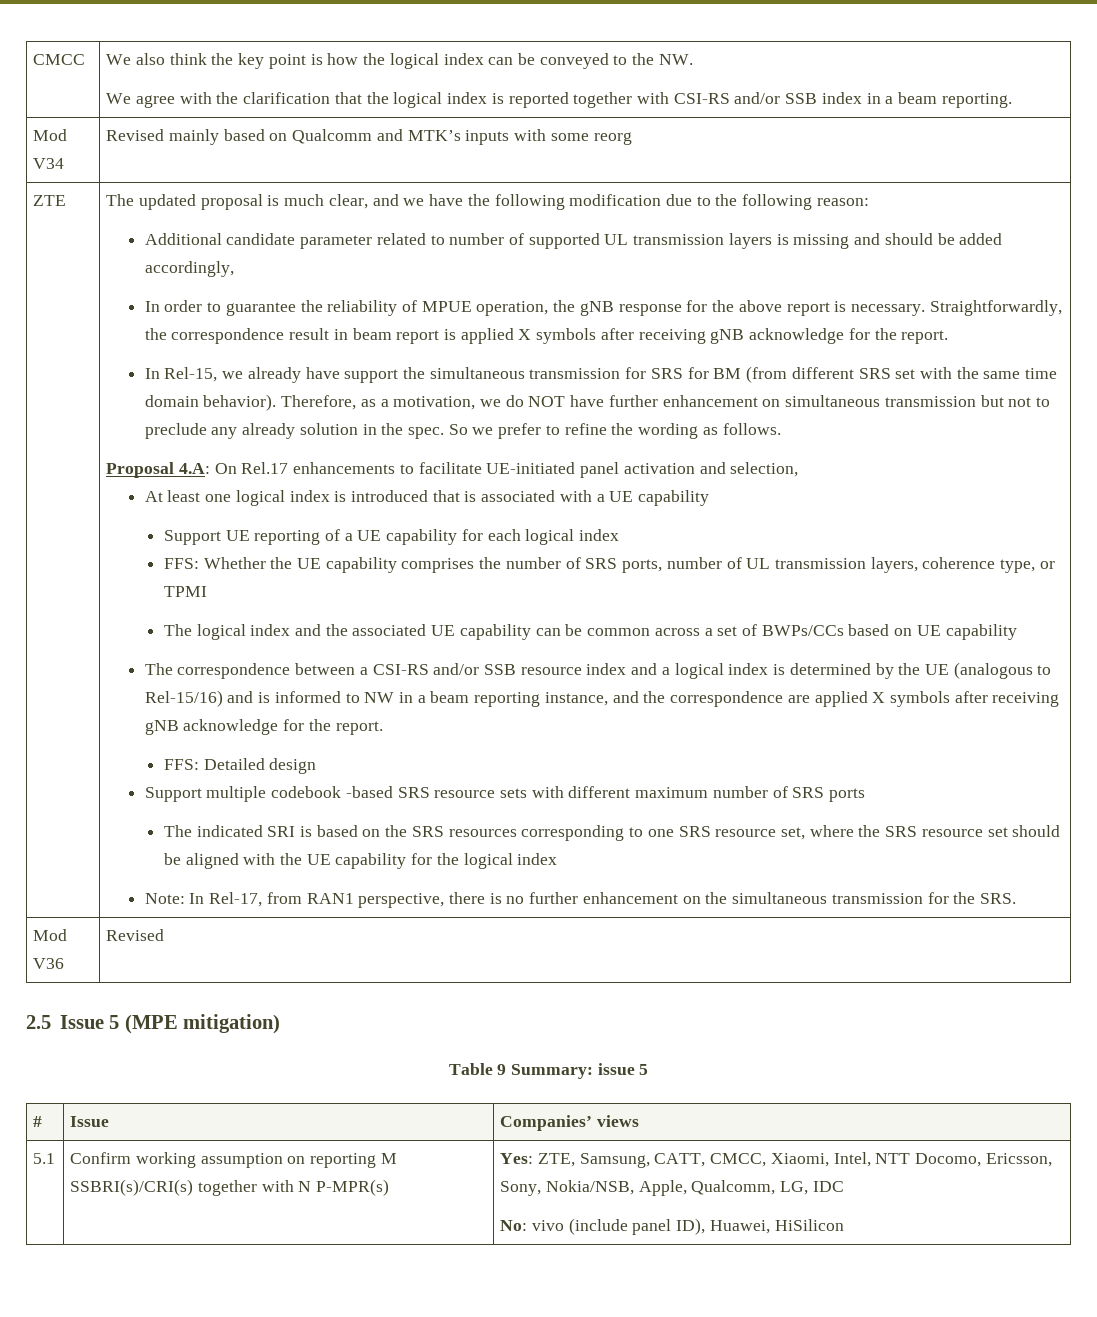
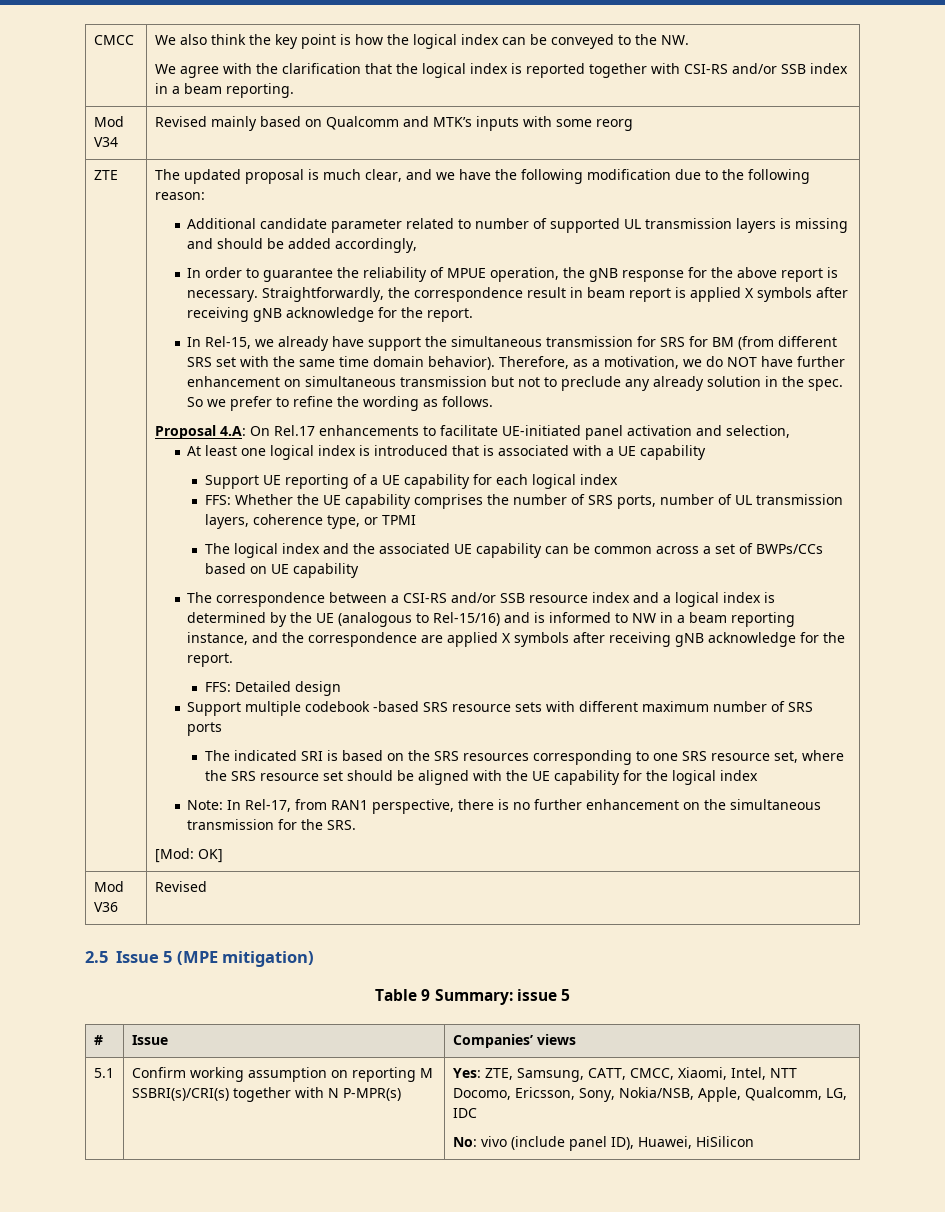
(1017, 898) none -> [154,848,223,863] // [Mod: OK]

